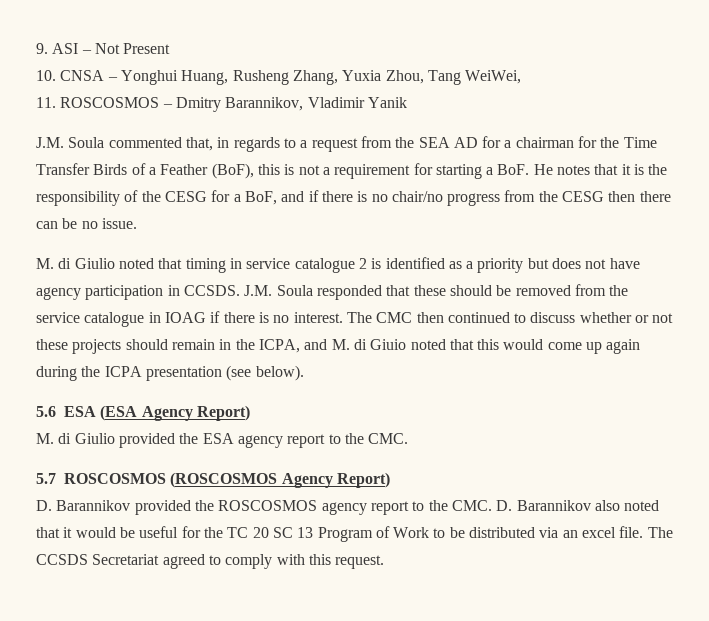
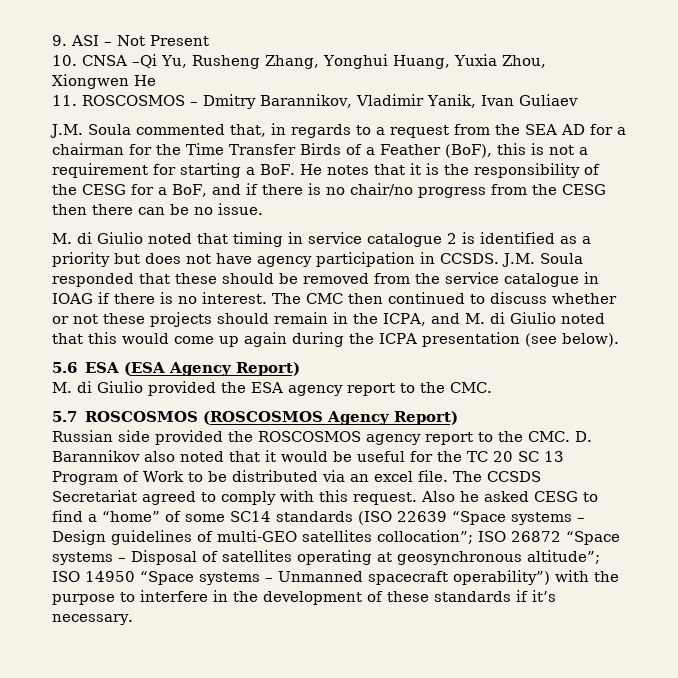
[107,70,522,85] – Yonghui Huang, Rusheng Zhang, Yuxia Zhou, Tang WeiWei, -> [132,54,546,69] [52,74,156,89] –Qi Yu, Rusheng Zhang, Yonghui Huang, Yuxia Zhou, Xiongwen He
[367,97,407,108] Yanik -> [426,94,578,108] Yanik, Ivan Guliaev
[370,339,407,350] Giuio -> [509,312,556,324] Giulio
[36,500,131,511] D. Barannikov -> [52,430,150,442] Russian side
(385, 562) none -> [421,491,598,502] [52,510,585,525] [52,530,620,545] [52,550,600,565] [52,570,619,585] [52,590,556,605] [52,614,133,625] Also he asked CESG to find a “home” of some SC14 standards (ISO 22639 “Space systems – Design guidelines of multi-GEO satellites collocation”; ISO 26872 “Space systems – Disposal of satellites operating at geosynchronous altitude”; ISO 14950 “Space systems – Unmanned spacecraft operability”) with the purpose to interfere in the development of these standards if it’s necessary.

